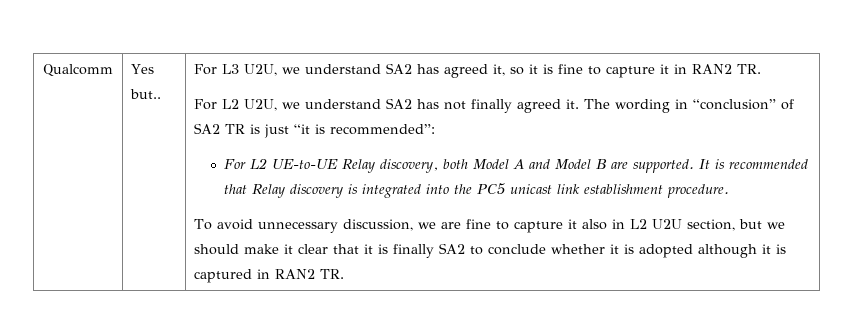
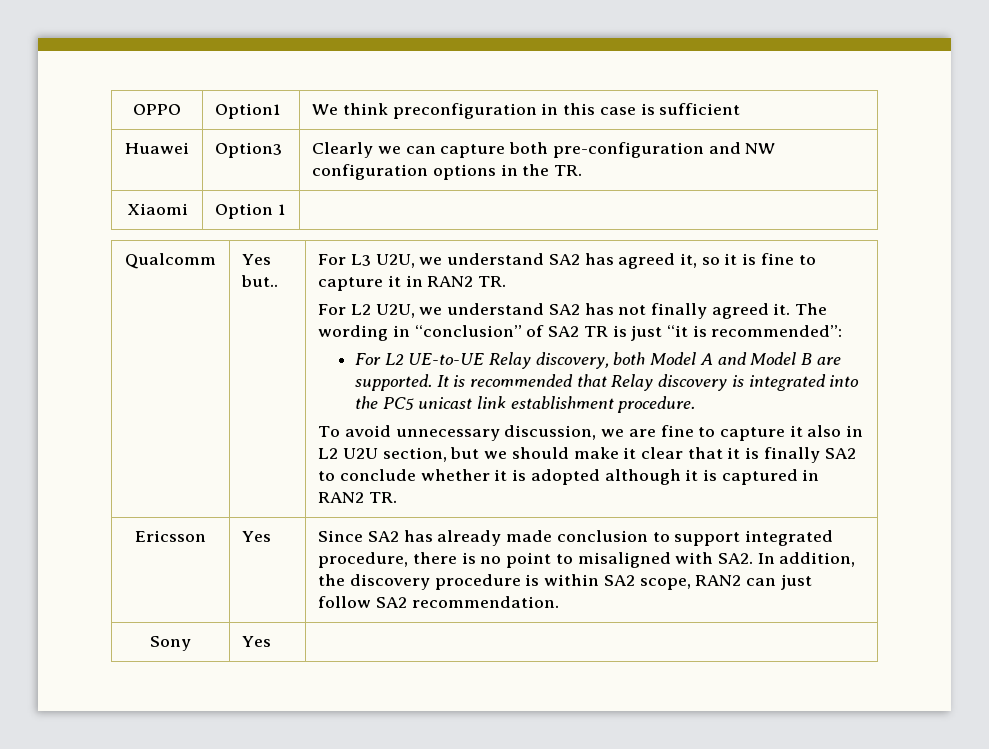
(43, 70) none -> [133,104,181,115] [215,103,281,119] [312,103,741,119] [125,142,189,154] [215,142,283,158] [312,142,776,158] [312,164,583,180] [126,203,188,215] [215,203,285,219] OPPO | Option1 | We think preconfiguration in this case is sufficient // Huawei | Option3 | Clearly we can capture both pre-configuration and NW configuration options in the TR. // Xiaomi | Option 1 | //
(345, 274) none -> [135,530,206,542] [242,531,272,542] [318,530,834,546] [318,552,856,568] [318,574,812,590] [318,596,559,608] [150,636,191,651] [242,636,272,647] // Ericsson | Yes | Since SA2 has already made conclusion to support integrated procedure, there is no point to misaligned with SA2. In addition, the discovery procedure is within SA2 scope, RAN2 can just follow SA2 recommendation. // Sony | Yes |

